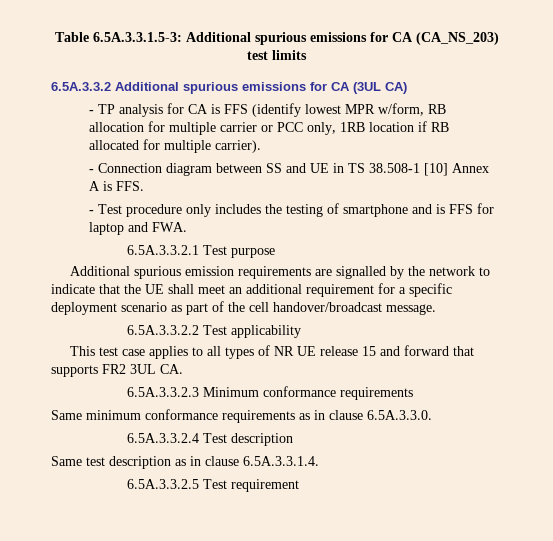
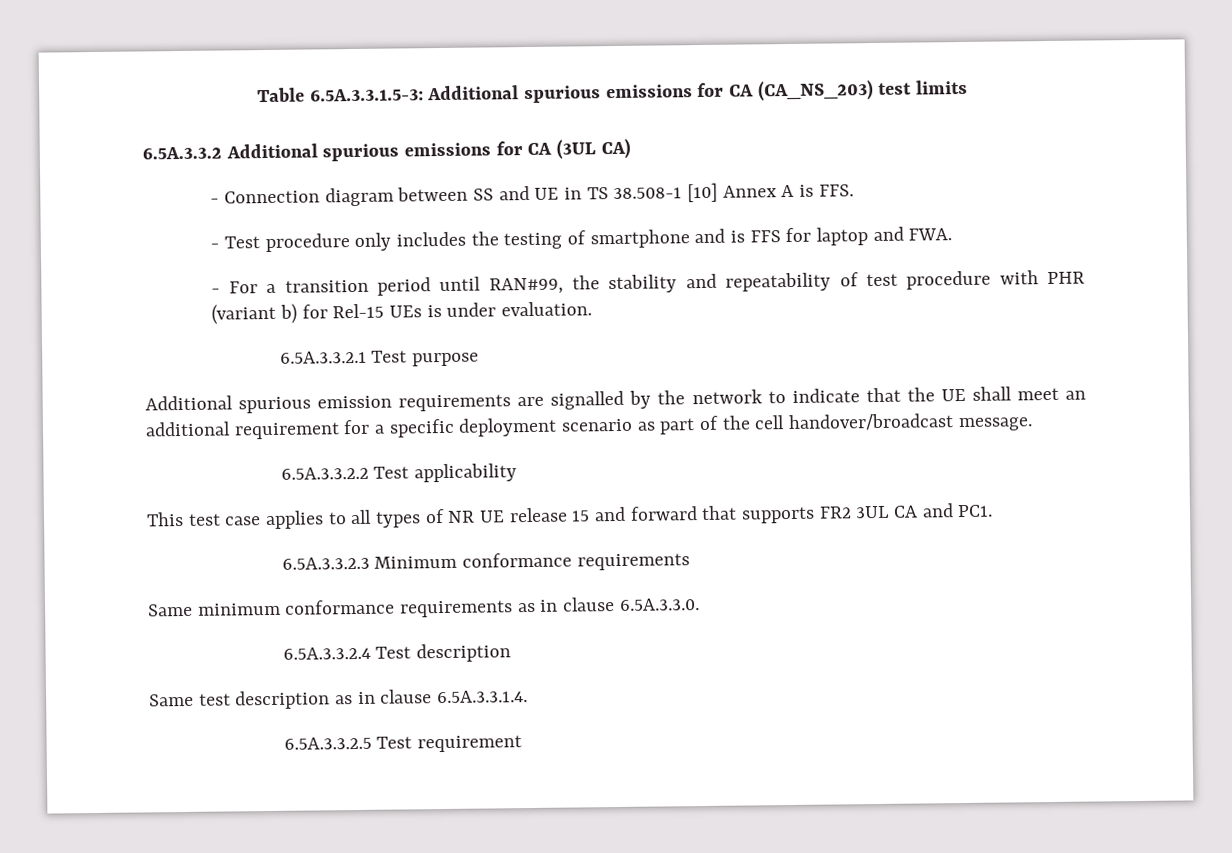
[88,103,446,117] [88,121,449,135] [88,139,261,153] // - TP analysis for CA is FFS (identify lowest MPR w/form, RB allocation for multiple carrier or PCC only, 1RB location if RB allocated for multiple carrier). -> (631, 149) none
(187, 227) none -> [211,270,1086,296] [211,301,593,325] // - For a transition period until RAN#99, the stability and repeatability of test procedure with PHR (variant b) for Rel-15 UEs is under evaluation.
[160,364,183,374] CA. -> [893,503,994,518] CA and PC1.

